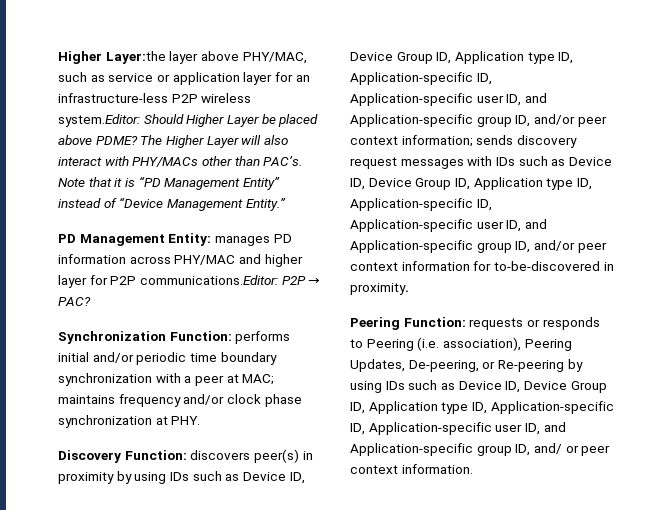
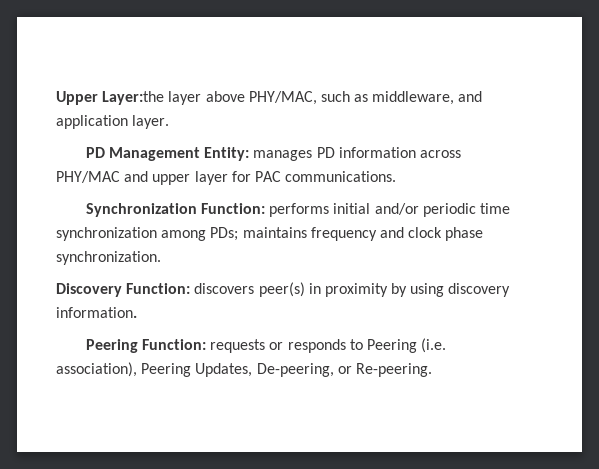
[58,51,102,64] Higher -> [56,91,98,105] Upper
[108,72,310,85] [58,93,252,103] [58,114,319,127] [58,135,288,148] [58,156,303,167] [58,176,280,190] [58,197,286,211] service or application layer for an infrastructure-less P2P wireless system.Editor: Should Higher Layer be placed above PDME? The Higher Layer will also interact with PHY/MACs other than PAC’s. Note that it is “PD Management Entity” instead of “Device Management Entity.” -> [372,91,483,105] [56,115,170,129] middleware, and application layer.
[264,254,303,267] [58,275,321,288] [58,297,91,306] higher layer for P2P communications.Editor: P2P → PAC? -> [152,171,397,185] upper layer for PAC communications.
[220,352,277,365] [58,373,275,386] boundary synchronization with a peer at MAC; -> [56,227,239,241] synchronization among PDs;
[183,394,225,405] and/or -> [379,227,404,238] and
[58,415,201,428] synchronization at PHY. -> [56,251,161,265] synchronization.
[169,471,305,484] [350,51,574,64] [350,72,492,85] [350,93,547,106] [350,114,607,127] [350,135,577,148] [350,156,612,169] [350,177,592,190] [350,198,492,211] [350,219,547,232] [350,240,607,253] [350,261,614,271] [350,283,409,295] IDs such as Device ID, Device Group ID, Application type ID, Application-specific ID, Application-specific user ID, and Application-specific group ID, and/or peer context information; sends discovery request messages with IDs such as Device ID, Device Group ID, Application type ID, Application-specific ID, Application-specific user ID, and Application-specific group ID, and/or peer context information for to-be-discovered in proximity. -> [448,283,511,297] [56,307,137,318] discovery information.
[497,359,583,372] [350,380,607,393] [350,401,614,414] [350,422,566,435] [350,443,611,456] [350,464,473,474] Re-peering by using IDs such as Device ID, Device Group ID, Application type ID, Application-specific ID, Application-specific user ID, and Application-specific group ID, and/ or peer context information. -> [355,363,432,377] Re-peering.

